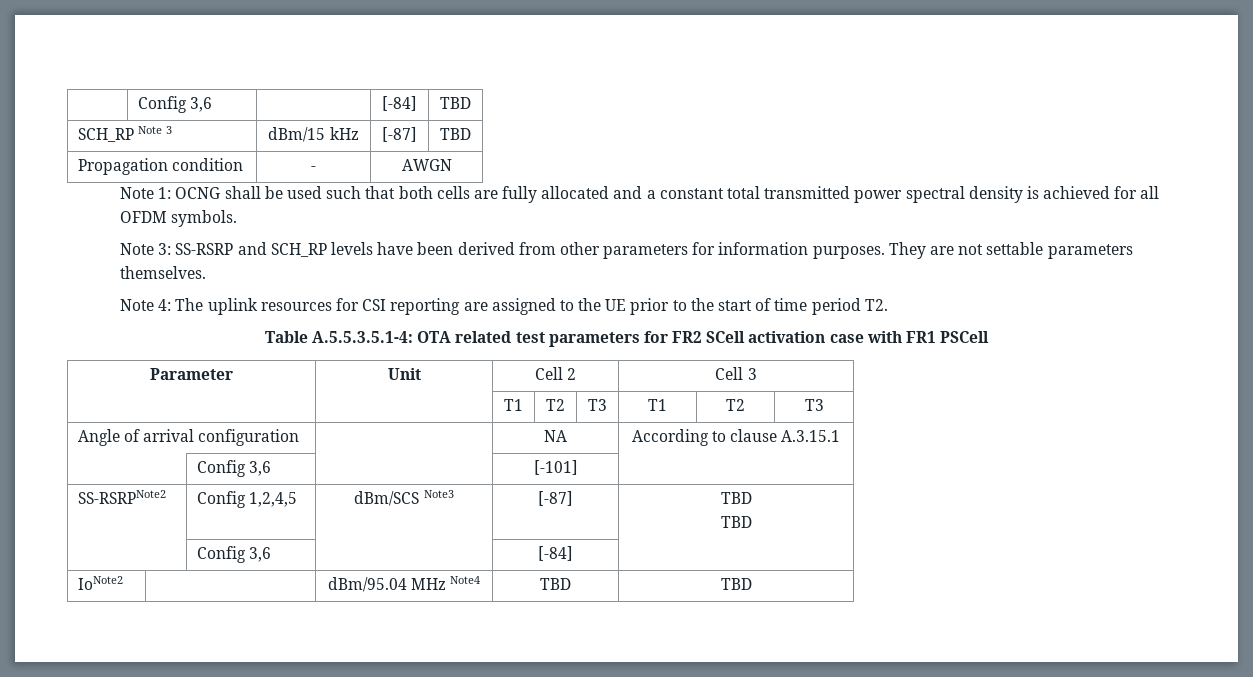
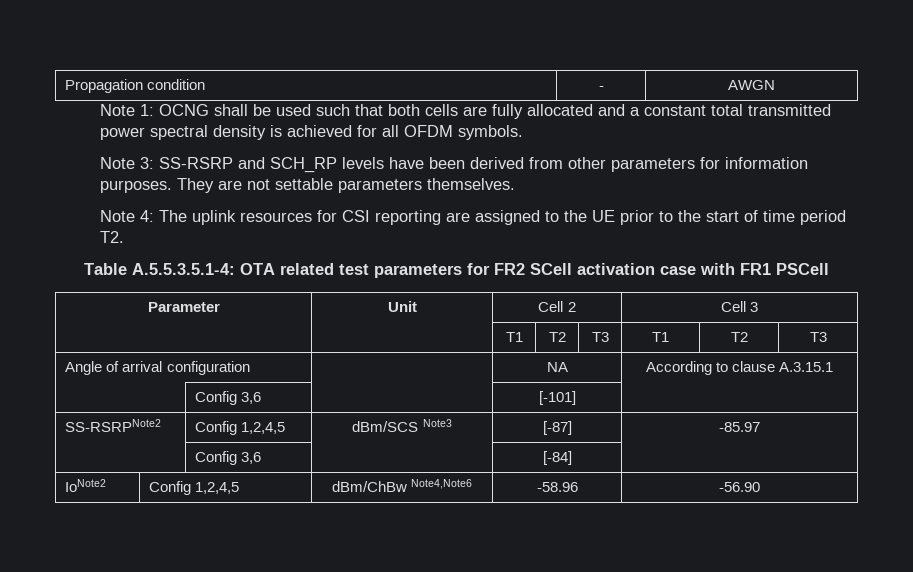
[137,96,213,113] [382,96,417,111] [440,97,471,109] [77,126,173,142] [268,127,359,142] [382,127,417,142] [440,128,471,140] | Config 3,6 | | [-84] | TBD // SCH_RP Note 3 | dBm/15 kHz | [-87] | TBD // -> (65, 86) none
[720,492,752,504] [720,516,752,528] TBD // TBD -> [719,422,760,432] -85.97
[327,576,481,592] [540,578,571,590] [720,578,752,590] | dBm/95.04 MHz Note4 | TBD | TBD -> [149,481,240,495] [331,479,473,492] [536,482,578,492] [719,482,760,492] Config 1,2,4,5 | dBm/ChBw Note4,Note6 | -58.96 | -56.90

